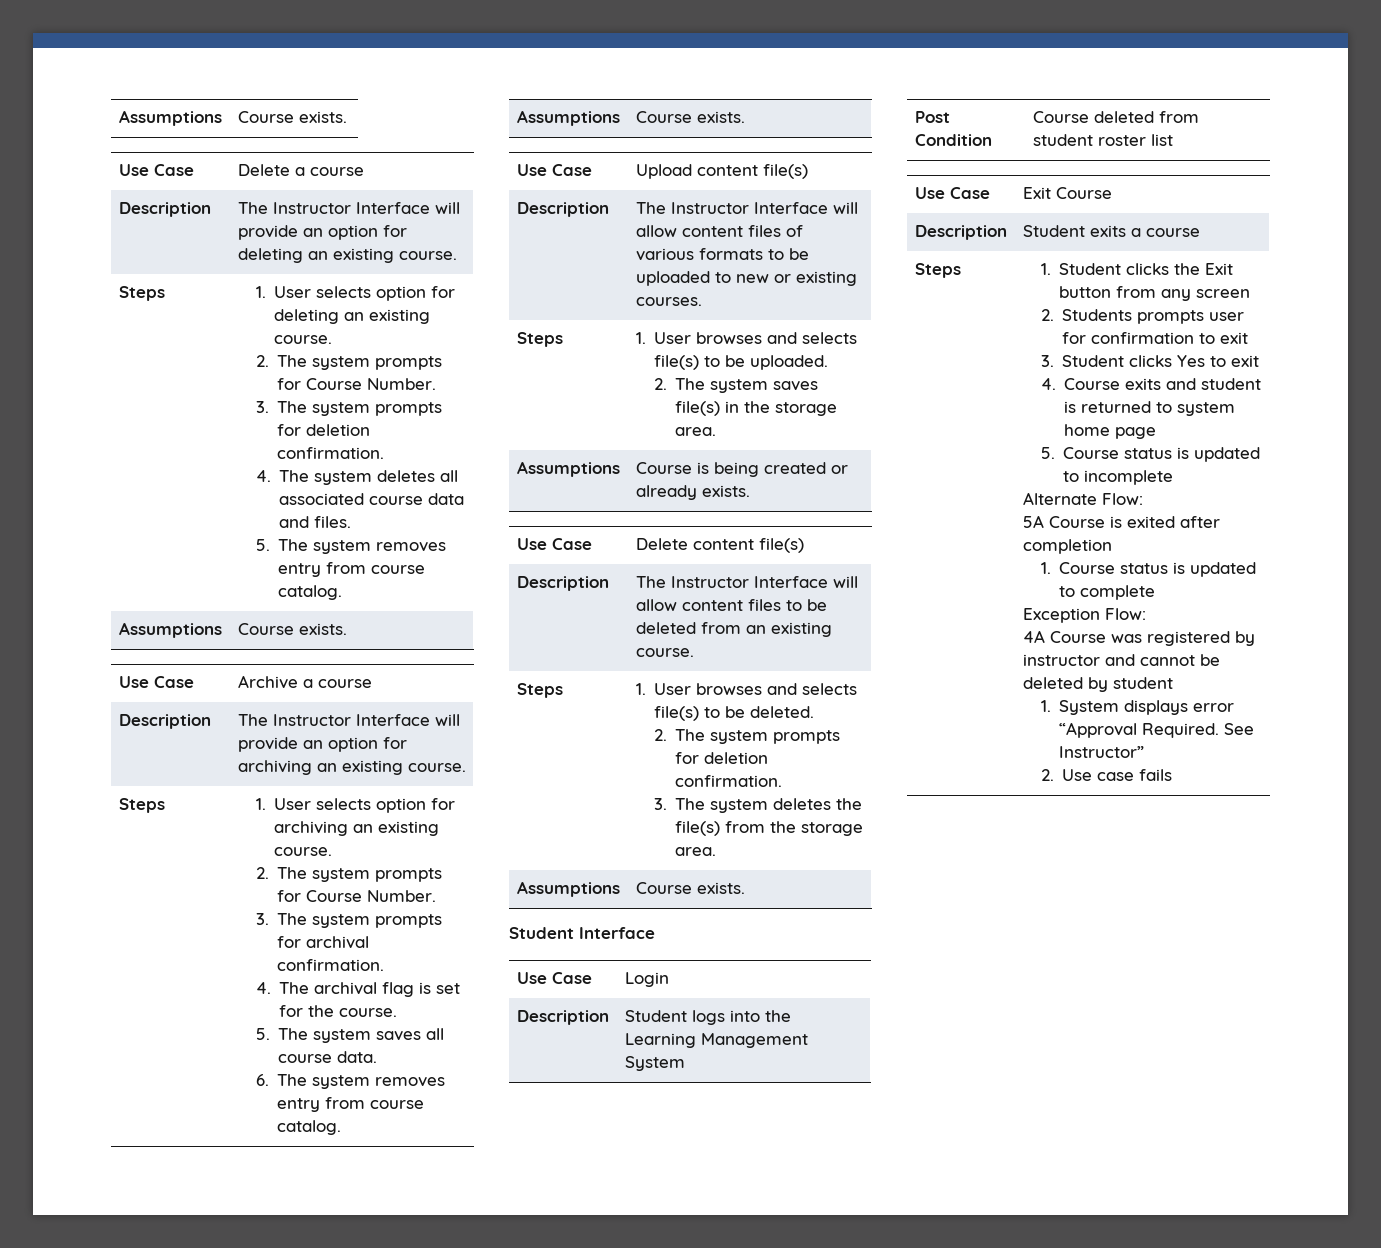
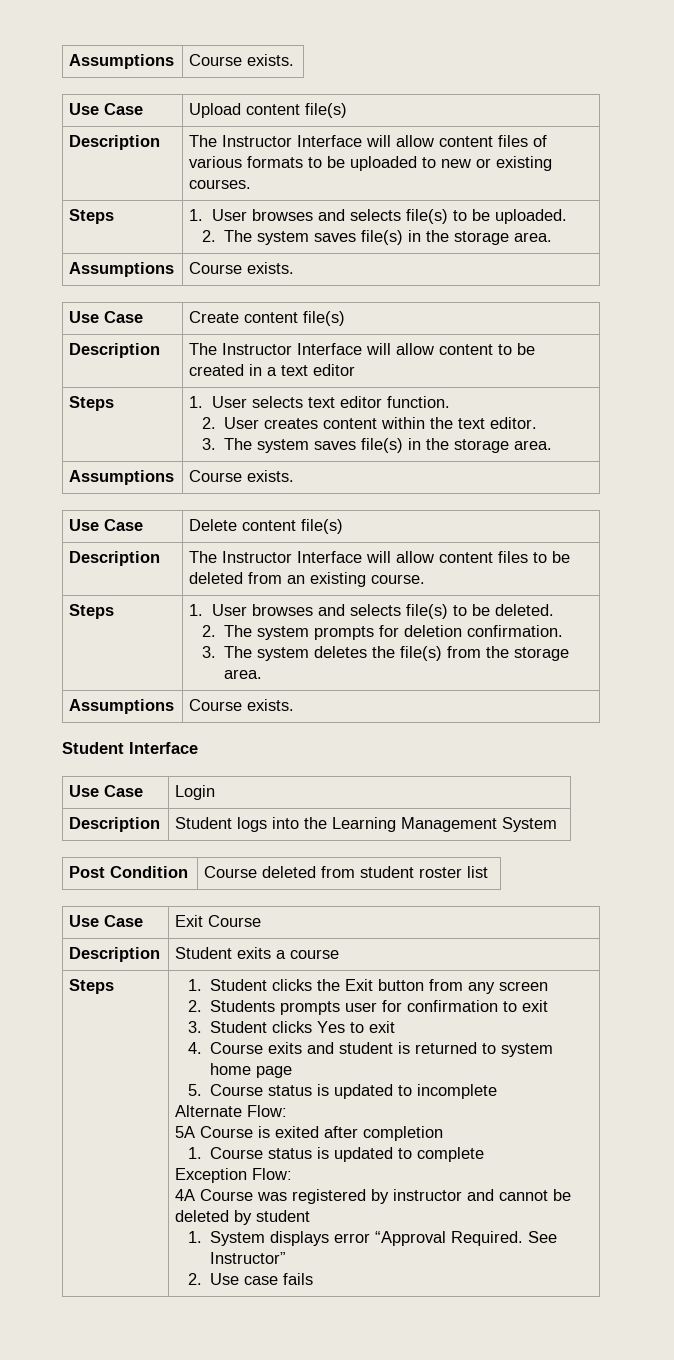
[118,110,222,126] [237,111,347,123] [118,164,194,176] [237,164,364,176] [118,202,211,217] [237,202,460,214] [237,225,407,240] [237,248,457,263] [118,286,165,301] [255,286,456,301] [274,309,431,324] [274,335,333,344] [255,355,443,370] [277,378,437,390] [255,401,443,416] [277,424,371,436] [277,447,385,459] [255,470,459,485] [279,493,465,505] [279,516,352,528] [255,539,447,554] [278,562,426,577] [278,585,343,600] [118,622,222,638] [237,623,347,635] [118,676,194,688] [237,675,372,689] [118,714,211,729] [237,714,460,726] [237,737,407,752] [237,760,466,775] [118,798,165,813] [255,798,456,813] [274,821,440,836] [274,847,333,856] [255,867,443,882] [277,890,437,902] [255,913,443,928] [277,936,370,949] [277,959,385,971] [255,982,461,997] [279,1005,398,1017] [255,1028,445,1043] [278,1051,378,1063] [255,1074,446,1089] [277,1097,425,1112] [277,1120,342,1135] [516,110,620,126] [635,111,745,123] Assumptions | Course exists. // Use Case | Delete a course // Description | The Instructor Interface will provide an option for deleting an existing course. // Steps | 1. User selects option for deleting an existing course. // 2. The system prompts for Course Number. // 3. The system prompts for deletion confirmation. // 4. The system deletes all associated course data and files. // 5. The system removes entry from course catalog. // Assumptions | Course exists. // Use Case | Archive a course // Description | The Instructor Interface will provide an option for archiving an existing course. // Steps | 1. User selects option for archiving an existing course. // 2. The system prompts for Course Number. // 3. The system prompts for archival confirmation. // 4. The archival flag is set for the course. // 5. The system saves all course data. // 6. The system removes entry from course catalog. // Assumptions | Course exists. -> [69,54,175,69] [189,54,295,66] Assumptions | Course exists.
[696,462,848,477] [635,485,697,500] is being created or already -> [247,262,295,274] [69,311,144,323] [189,311,346,326] [69,343,161,358] [189,343,536,355] [189,364,356,376] [69,396,115,411] [189,396,450,408] [201,417,538,429] [201,438,553,453] [69,470,175,485] [189,470,243,482] exists. // Use Case | Create content file(s) // Description | The Instructor Interface will allow content to be created in a text editor // Steps | 1. User selects text editor function. // 2. User creates content within the text editor. // 3. The system saves file(s) in the storage area. // Assumptions | Course

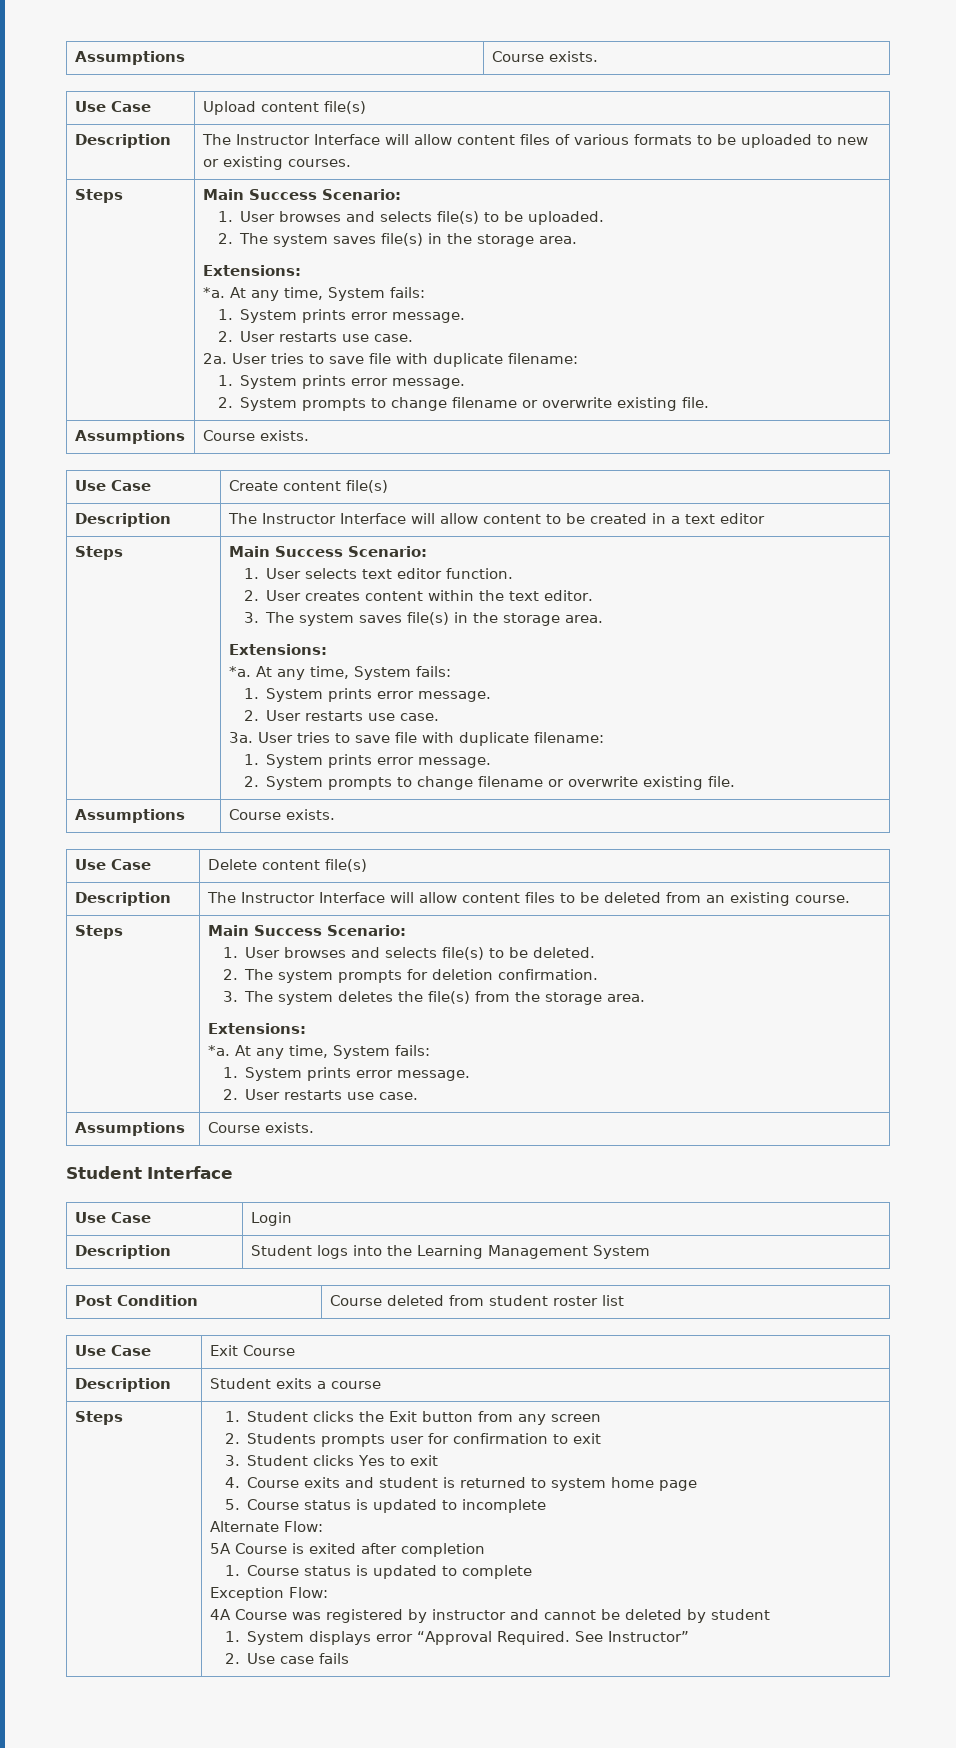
(115, 216) none -> [202,189,401,200] Main Success Scenario: //
(553, 237) none -> [202,265,301,276] [202,287,425,301] [217,309,466,323] [217,331,414,342] [202,353,578,367] [217,375,466,389] [217,397,710,411] // Extensions: // *a. At any time, System fails: // 1. System prints error message. // 2. User restarts use case. // 2a. User tries to save file with duplicate filename: // 1. System prints error message. // 2. System prompts to change filename or overwrite existing file.
(115, 403) none -> [228,546,427,557] Main Success Scenario: //
(553, 445) none -> [228,644,327,655] [228,666,451,680] [243,688,492,702] [243,710,440,721] [228,732,604,746] [243,754,492,768] [243,776,736,790] // Extensions: // *a. At any time, System fails: // 1. System prints error message. // 2. User restarts use case. // 3a. User tries to save file with duplicate filename: // 1. System prints error message. // 2. System prompts to change filename or overwrite existing file.
(115, 611) none -> [207,925,406,936] Main Success Scenario: //
(263, 674) none -> [207,1023,306,1034] [207,1045,430,1059] [222,1067,471,1081] [222,1089,419,1100] // Extensions: // *a. At any time, System fails: // 1. System prints error message. // 2. User restarts use case.

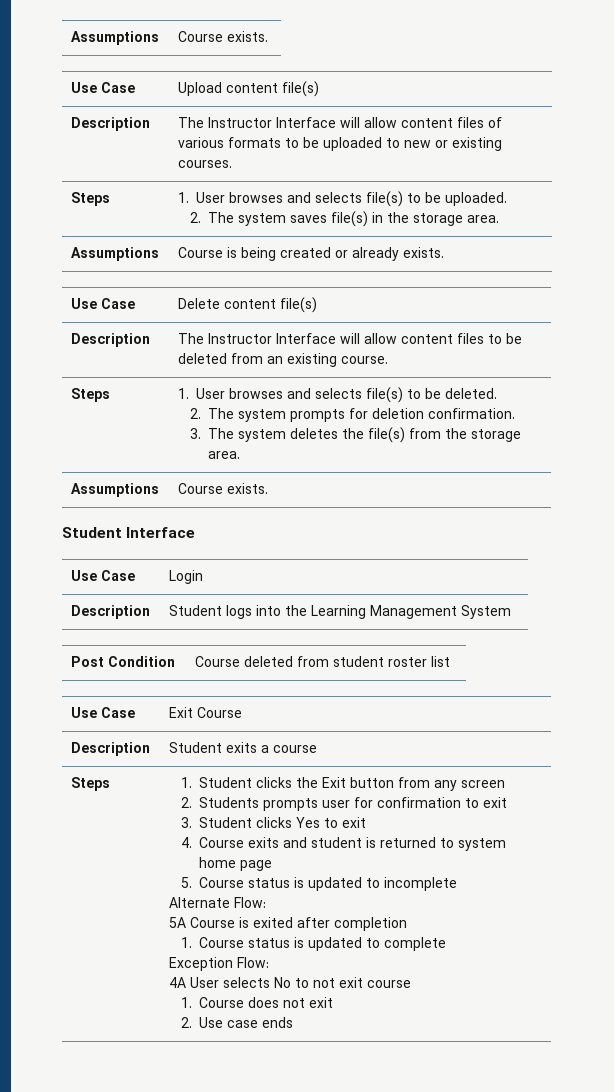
[202,189,401,200] Main Success Scenario: // -> (111, 199) none
[202,265,301,276] [202,287,425,301] [217,309,466,323] [217,331,414,342] [202,353,578,367] [217,375,466,389] [217,397,710,411] [74,430,185,444] [202,430,309,441] [74,480,151,491] [228,480,388,493] [74,513,171,527] [227,513,765,524] [74,546,123,560] [228,546,427,557] [243,568,514,579] [243,590,594,601] [243,612,604,626] [228,644,327,655] [228,666,451,680] [243,688,492,702] [243,710,440,721] [228,732,604,746] [243,754,492,768] [243,776,736,790] [74,809,185,823] [228,809,281,820] // Extensions: // *a. At any time, System fails: // 1. System prints error message. // 2. User restarts use case. // 2a. User tries to save file with duplicate filename: // 1. System prints error message. // 2. System prompts to change filename or overwrite existing file. // Assumptions | Course exists. // Use Case | Create content file(s) // Description | The Instructor Interface will allow content to be created in a text editor // Steps | Main Success Scenario: // 1. User selects text editor function. // 2. User creates content within the text editor. // 3. The system saves file(s) in the storage area. // Extensions: // *a. At any time, System fails: // 1. System prints error message. // 2. User restarts use case. // 3a. User tries to save file with duplicate filename: // 1. System prints error message. // 2. System prompts to change filename or overwrite existing file. // Assumptions | Course -> [71,247,160,261] [178,247,400,261] // Assumptions | Course is being created or already
[207,925,406,936] Main Success Scenario: // -> (111, 395) none
[207,1023,306,1034] [207,1045,430,1059] [222,1067,471,1081] [222,1089,419,1100] // Extensions: // *a. At any time, System fails: // 1. System prints error message. // 2. User restarts use case. -> (241, 455) none
[234,1609,770,1623] [224,1631,690,1645] Course was registered by instructor and cannot be deleted by student // 1. System displays error “Approval Required. See Instructor” -> [190,977,412,988] [181,997,334,1008] User selects No to not exit course // 1. Course does not exit
[319,1653,350,1664] fails -> [262,1017,294,1028] ends

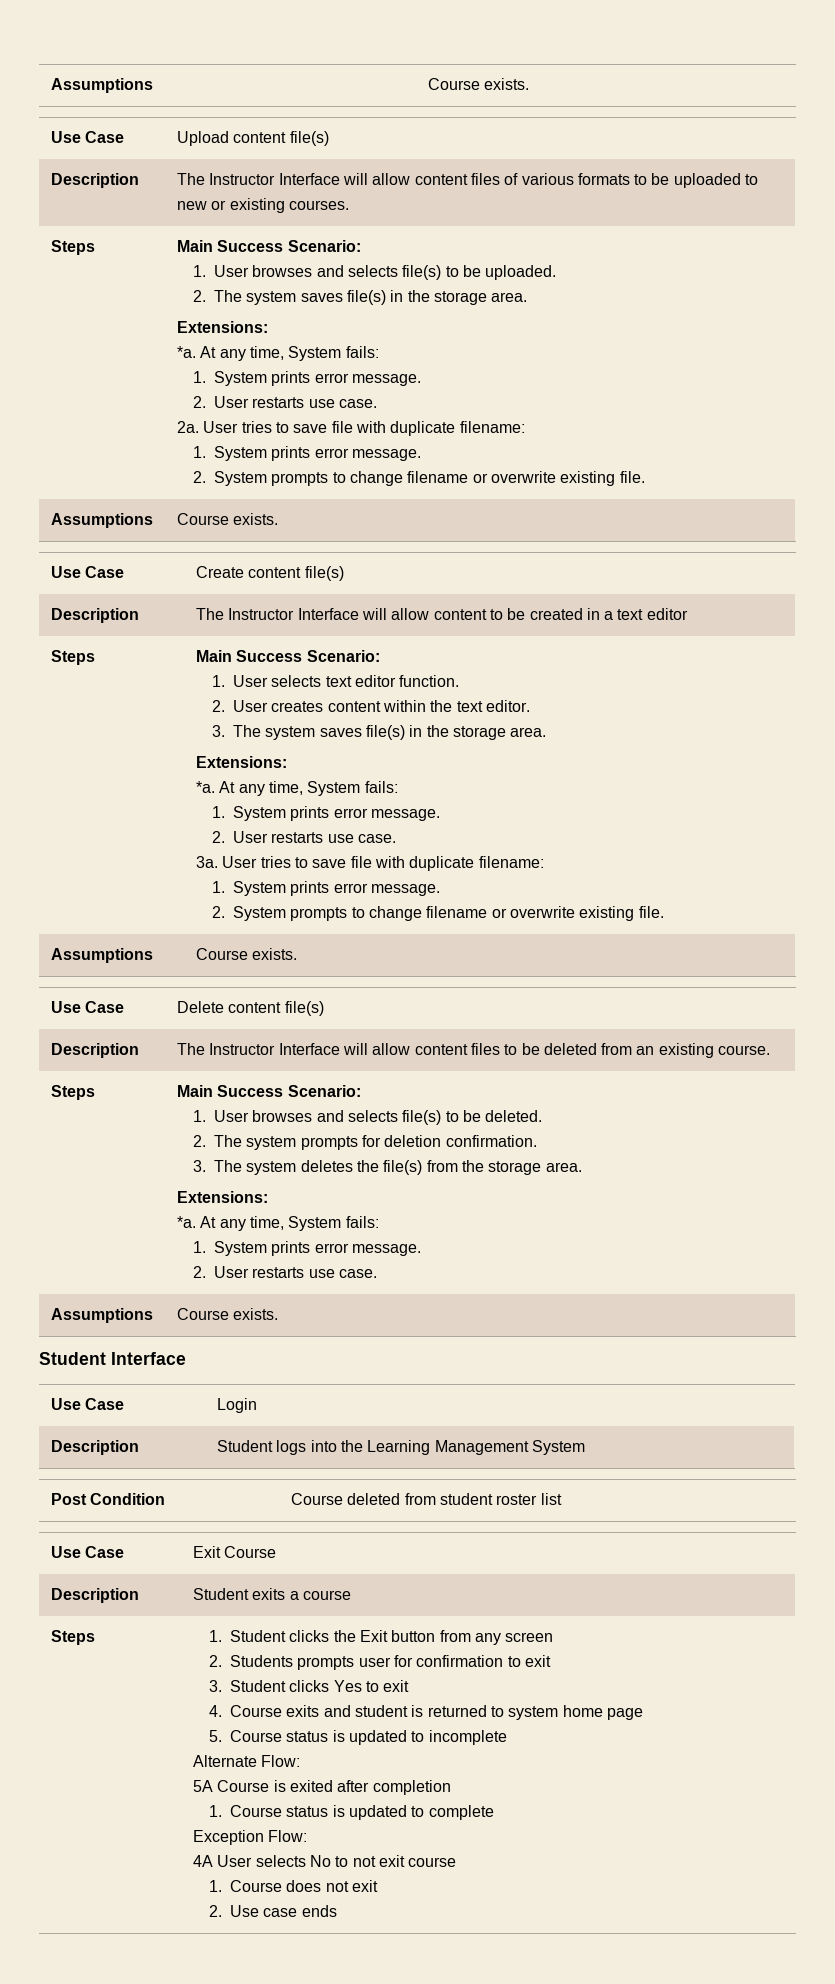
(111, 199) none -> [176,240,361,252] Main Success Scenario: //
[71,247,160,261] [178,247,400,261] // Assumptions | Course is being created or already -> [176,321,268,333] [176,346,379,361] [193,371,421,386] [193,396,377,408] [176,421,525,436] [193,446,421,461] [193,471,645,486] [50,513,153,528] [176,513,279,525] [50,566,125,578] [195,566,344,581] [50,608,139,623] [195,608,688,620] [50,650,95,665] [195,650,380,662] [212,675,460,687] [212,700,530,712] [212,725,547,740] [195,756,287,768] [195,781,398,796] [212,806,440,821] [212,831,396,843] [195,856,544,871] [212,881,440,896] [212,906,664,921] [50,948,153,963] [195,948,248,960] // Extensions: // *a. At any time, System fails: // 1. System prints error message. // 2. User restarts use case. // 2a. User tries to save file with duplicate filename: // 1. System prints error message. // 2. System prompts to change filename or overwrite existing file. // Assumptions | Course exists. // Use Case | Create content file(s) // Description | The Instructor Interface will allow content to be created in a text editor // Steps | Main Success Scenario: // 1. User selects text editor function. // 2. User creates content within the text editor. // 3. The system saves file(s) in the storage area. // Extensions: // *a. At any time, System fails: // 1. System prints error message. // 2. User restarts use case. // 3a. User tries to save file with duplicate filename: // 1. System prints error message. // 2. System prompts to change filename or overwrite existing file. // Assumptions | Course
(111, 395) none -> [176,1085,361,1097] Main Success Scenario: //
(241, 455) none -> [176,1191,268,1203] [176,1216,379,1231] [193,1241,421,1256] [193,1266,377,1278] // Extensions: // *a. At any time, System fails: // 1. System prints error message. // 2. User restarts use case.

